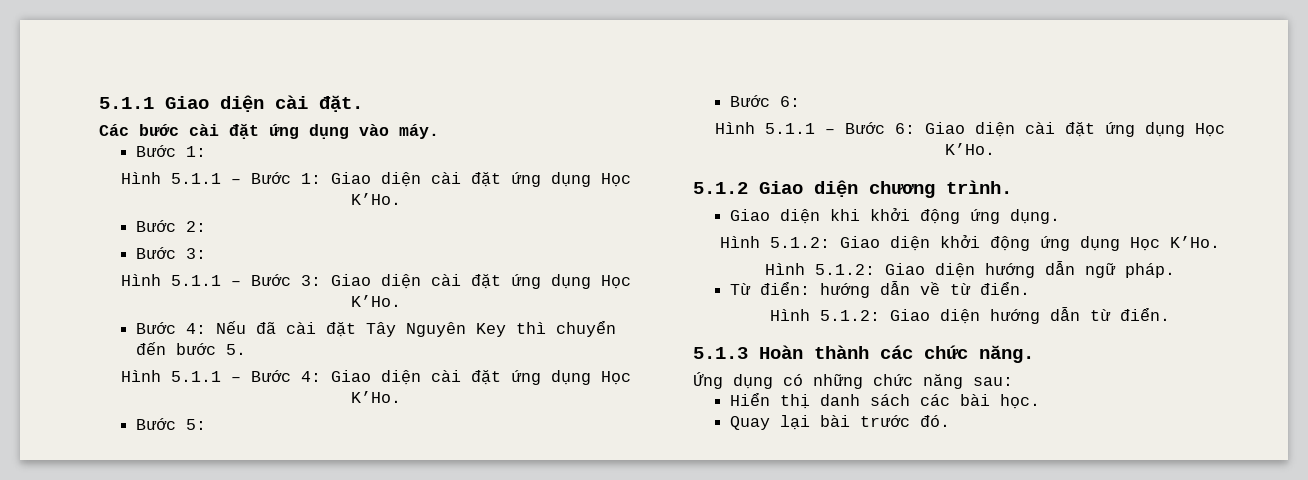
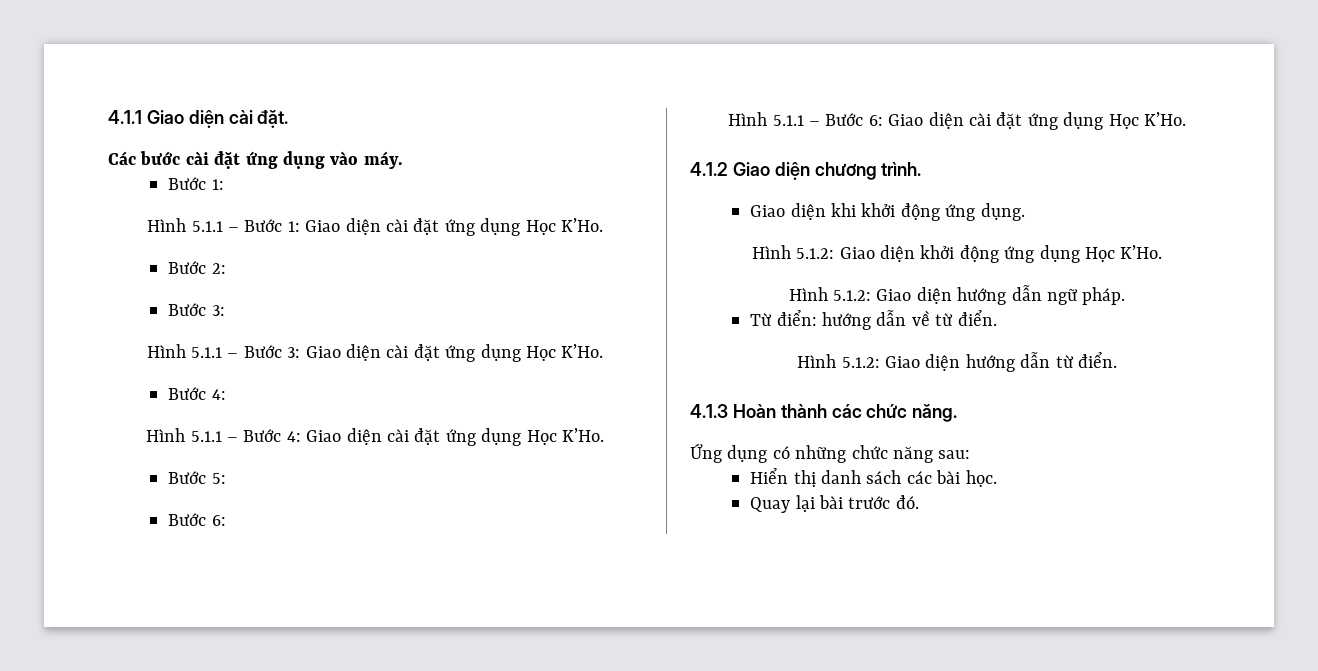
[99,97,154,109] 5.1.1 -> [108,110,142,124] 4.1.1
[215,321,616,337] [135,342,246,355] Nếu đã cài đặt Tây Nguyên Key thì chuyển đến bước 5. -> (226, 394) none
[693,182,748,194] 5.1.2 -> [690,162,728,176] 4.1.2
[693,347,748,359] 5.1.3 -> [690,404,728,418] 4.1.3

